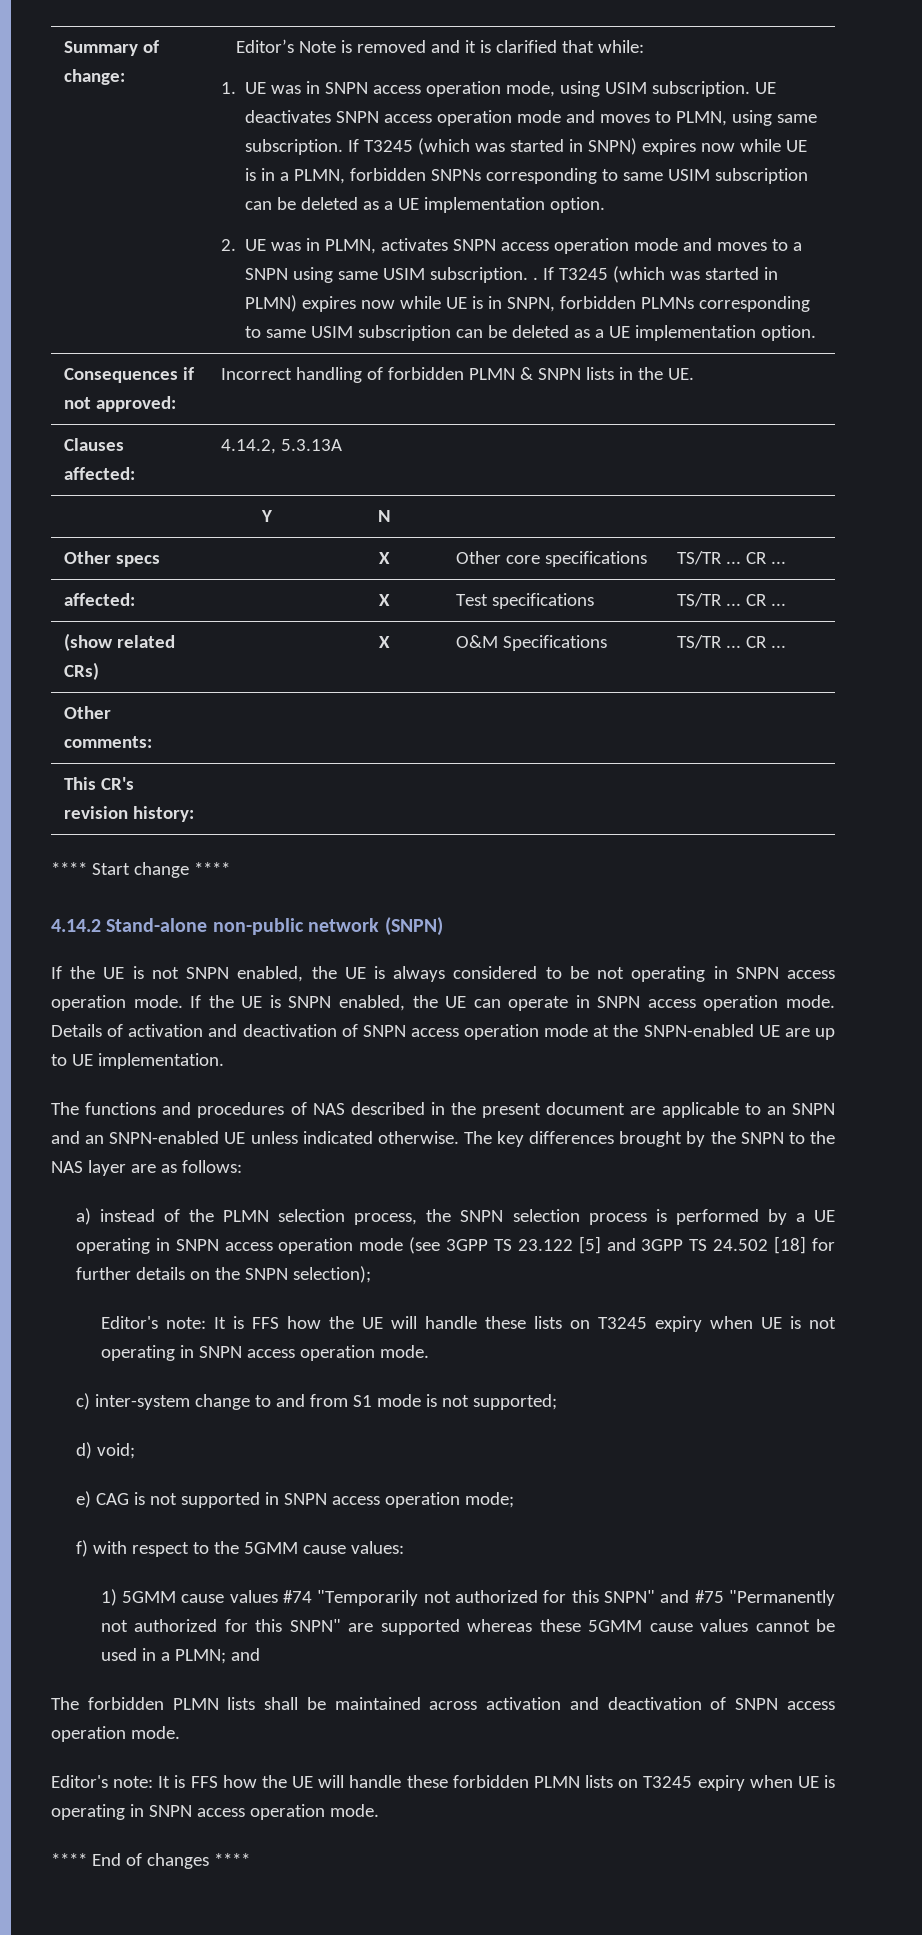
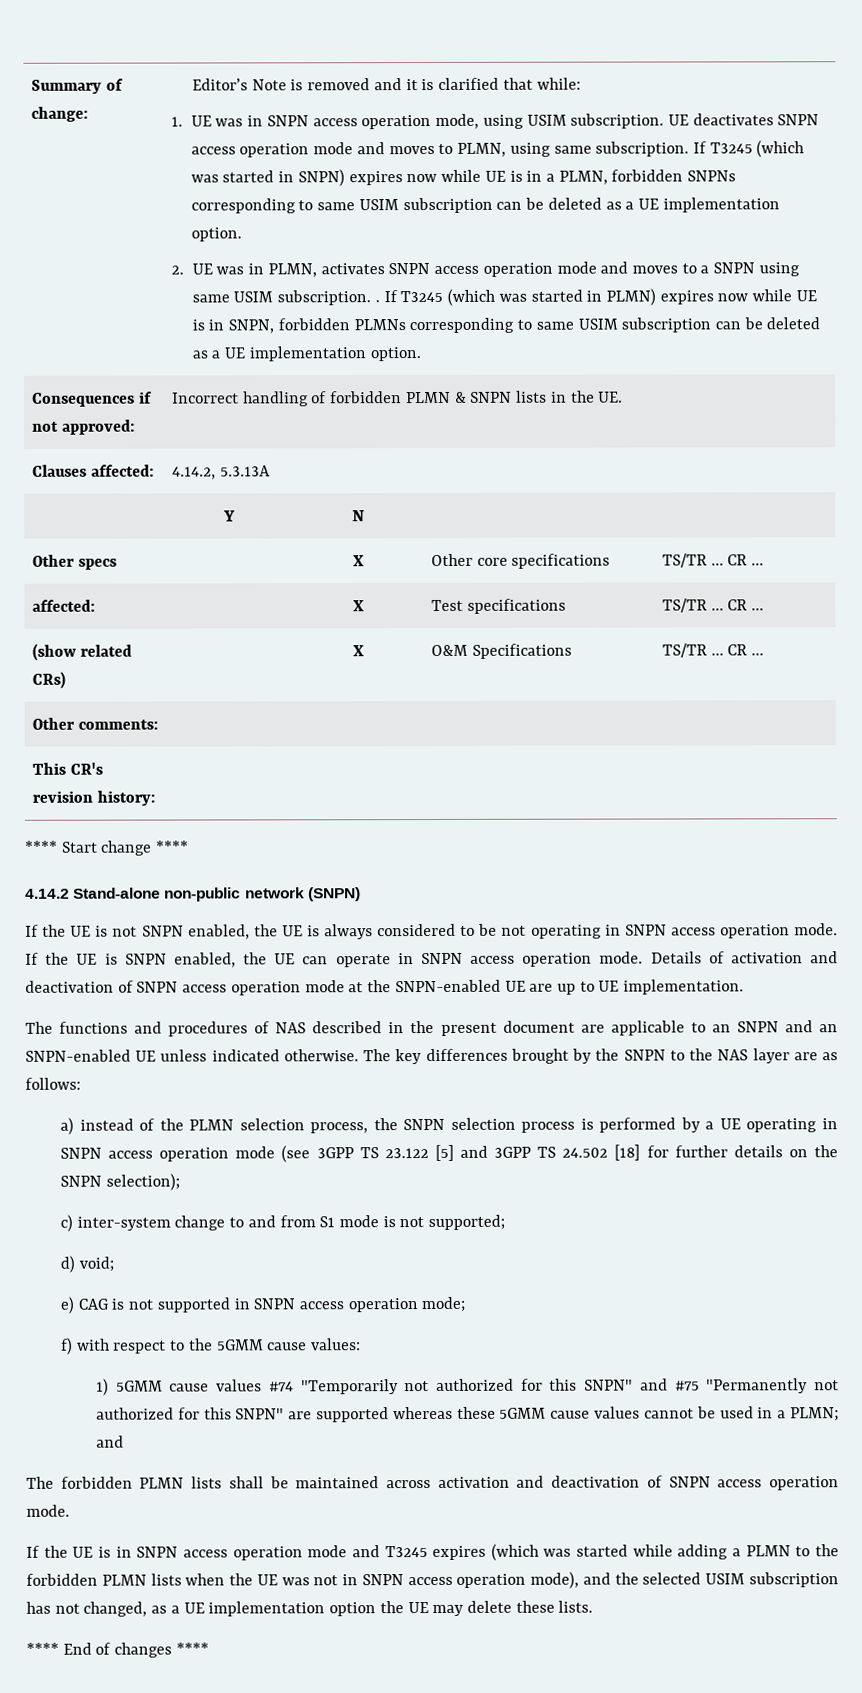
[100,1316,837,1332] [100,1345,429,1361] // Editor's note: It is FFS how the UE will handle these lists on T3245 expiry when UE is not operating in SNPN access operation mode. -> (180, 1182) none
[51,1775,835,1791] [51,1804,379,1820] Editor's note: It is FFS how the UE will handle these forbidden PLMN lists on T3245 expiry when UE is operating in SNPN access operation mode. -> [26,1543,839,1561] [26,1571,839,1589] [26,1600,594,1617] If the UE is in SNPN access operation mode and T3245 expires (which was started while adding a PLMN to the forbidden PLMN lists when the UE was not in SNPN access operation mode), and the selected USIM subscription has not changed, as a UE implementation option the UE may delete these lists.

